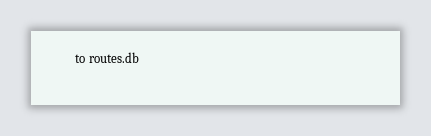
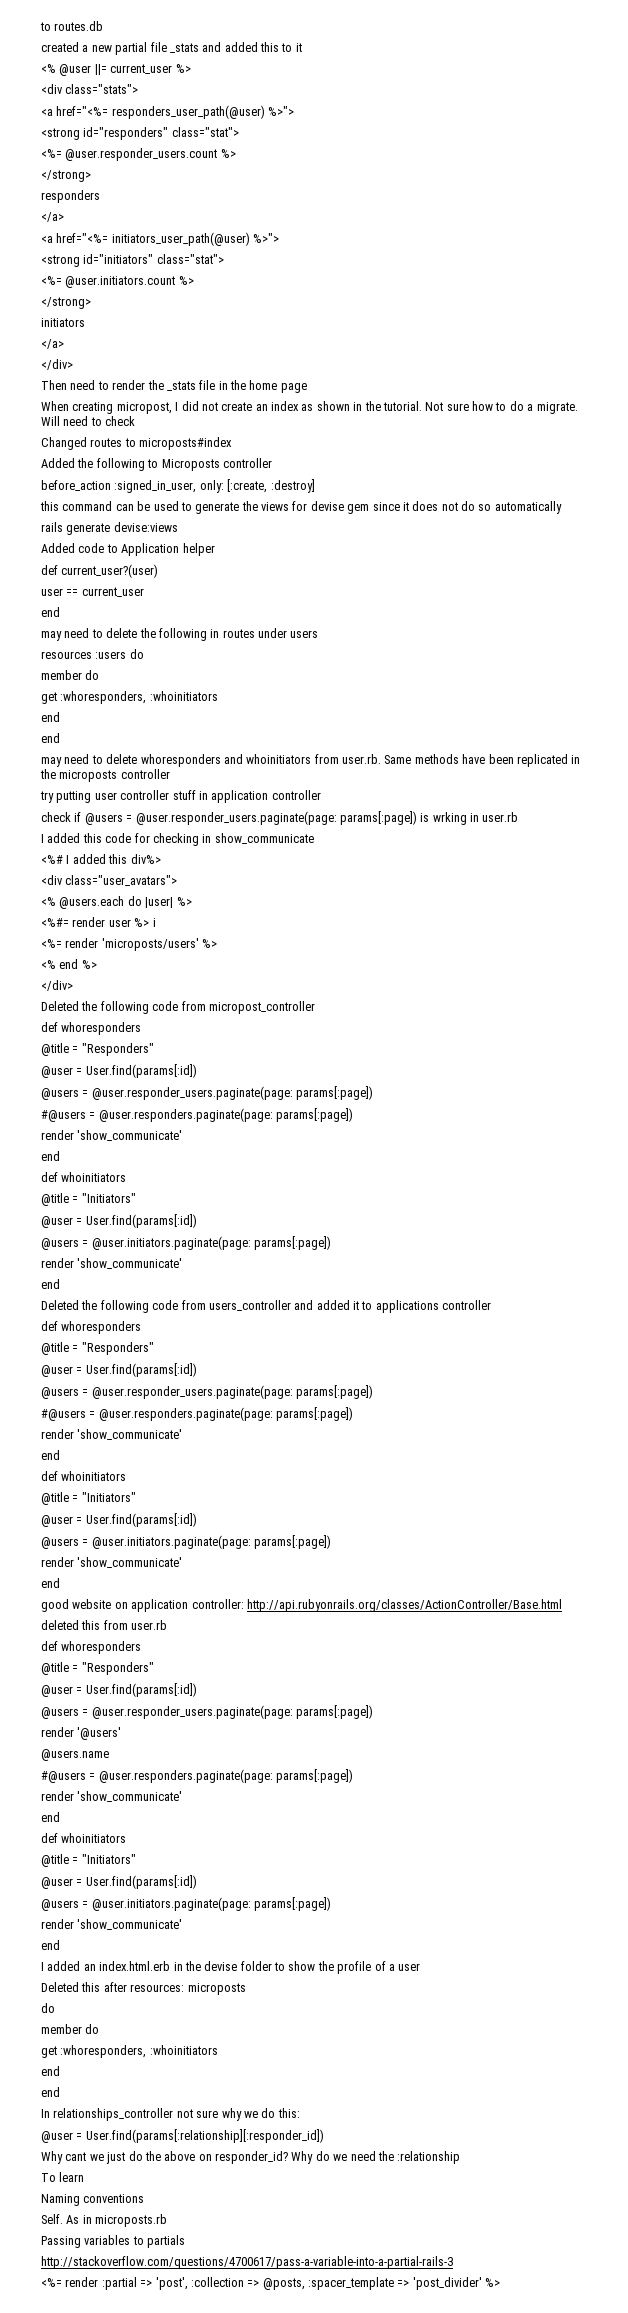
(139, 57) none -> [41,42,302,55] [41,64,191,76] [41,84,139,94] [41,105,295,119] [41,127,239,140] [41,148,236,161] [41,170,91,182] [41,190,100,203] [41,212,64,222] [41,232,280,246] [41,254,224,267] [41,276,194,288] [41,297,91,309] [41,318,85,327] [41,339,64,349] [41,359,73,370] [41,380,307,393] [41,401,578,414] [41,416,136,426] [41,437,233,450] [41,458,272,471] [41,479,315,493] [40,501,562,514] [41,522,178,535] [41,543,215,556] [41,564,159,578] [41,587,144,597] [41,607,60,617] [41,628,319,641] [41,649,144,659] [41,670,100,680] [41,691,218,704] [41,712,60,722] [41,733,60,743] [41,754,581,767] [40,769,170,782] [40,790,321,803] [41,811,519,825] [41,833,314,846] [41,854,161,864] [41,875,178,886] [41,896,192,909] [41,917,156,927] [41,938,218,951] [41,959,97,969] [41,980,73,991] [41,1001,315,1014] [41,1022,142,1035] [41,1043,154,1056] [41,1064,197,1078] [41,1086,374,1100] [41,1108,354,1122] [41,1130,183,1141] [41,1151,60,1161] [41,1172,127,1182] [41,1193,136,1206] [41,1214,197,1228] [41,1236,332,1250] [41,1258,183,1269] [41,1279,60,1289] [41,1300,492,1313] [41,1321,142,1334] [41,1342,154,1355] [41,1363,197,1377] [41,1385,374,1399] [41,1407,354,1421] [41,1429,183,1440] [41,1450,60,1460] [41,1471,127,1481] [41,1492,136,1505] [41,1513,197,1527] [41,1535,332,1549] [41,1557,183,1568] [41,1578,60,1588] [41,1599,562,1612] [41,1620,168,1630] [41,1641,142,1654] [41,1662,154,1675] [41,1683,197,1697] [41,1705,374,1719] [41,1727,122,1740] [41,1749,109,1761] [41,1769,354,1783] [41,1791,183,1802] [41,1812,60,1822] [41,1833,127,1843] [41,1854,136,1867] [41,1875,197,1889] [41,1897,332,1911] [41,1919,183,1930] [41,1940,60,1950] [41,1961,421,1974] [41,1982,246,1995] [41,2003,55,2013] [41,2024,100,2034] [41,2045,218,2058] [41,2066,60,2076] [41,2087,60,2097] [41,2108,300,2121] [41,2129,324,2143] [41,2151,461,2164] [41,2172,85,2182] [41,2194,145,2206] [41,2214,168,2227] [41,2235,186,2248] [41,2256,453,2269] [41,2277,501,2290] // created a new partial file _stats and added this to it // <% @user ||= current_user %> // <div class="stats"> // <a href="<%= responders_user_path(@user) %>"> // <strong id="responders" class="stat"> // <%= @user.responder_users.count %> // </strong> // responders // </a> // <a href="<%= initiators_user_path(@user) %>"> // <strong id="initiators" class="stat"> // <%= @user.initiators.count %> // </strong> // initiators // </a> // </div> // Then need to render the _stats file in the home page // When creating micropost, I did not create an index as shown in the tutorial. Not sure how to do a migrate. Will need to check // Changed routes to microposts#index // Added the following to Microposts controller // before_action :signed_in_user, only: [:create, :destroy] // this command can be used to generate the views for devise gem since it does not do so automatically // rails generate devise:views // Added code to Application helper // def current_user?(user) // user == current_user // end // may need to delete the following in routes under users // resources :users do // member do // get :whoresponders, :whoinitiators // end // end // may need to delete whoresponders and whoinitiators from user.rb. Same methods have been replicated in the microposts controller // try putting user controller stuff in application controller // check if @users = @user.responder_users.paginate(page: params[:page]) is wrking in user.rb // I added this code for checking in show_communicate // <%# I added this div%> // <div class="user_avatars"> // <% @users.each do |user| %> // <%#= render user %> i // <%= render 'microposts/users' %> // <% end %> // </div> // Deleted the following code from micropost_controller // def whoresponders // @title = "Responders" // @user = User.find(params[:id]) // @users = @user.responder_users.paginate(page: params[:page]) // #@users = @user.responders.paginate(page: params[:page]) // render 'show_communicate' // end // def whoinitiators // @title = "Initiators" // @user = User.find(params[:id]) // @users = @user.initiators.paginate(page: params[:page]) // render 'show_communicate' // end // Deleted the following code from users_controller and added it to applications controller // def whoresponders // @title = "Responders" // @user = User.find(params[:id]) // @users = @user.responder_users.paginate(page: params[:page]) // #@users = @user.responders.paginate(page: params[:page]) // render 'show_communicate' // end // def whoinitiators // @title = "Initiators" // @user = User.find(params[:id]) // @users = @user.initiators.paginate(page: params[:page]) // render 'show_communicate' // end // good website on application controller: http://api.rubyonrails.org/classes/ActionController/Base.html // deleted this from user.rb // def whoresponders // @title = "Responders" // @user = User.find(params[:id]) // @users = @user.responder_users.paginate(page: params[:page]) // render '@users' // @users.name // #@users = @user.responders.paginate(page: params[:page]) // render 'show_communicate' // end // def whoinitiators // @title = "Initiators" // @user = User.find(params[:id]) // @users = @user.initiators.paginate(page: params[:page]) // render 'show_communicate' // end // I added an index.html.erb in the devise folder to show the profile of a user // Deleted this after resources: microposts // do // member do // get :whoresponders, :whoinitiators // end // end // In relationships_controller not sure why we do this: // @user = User.find(params[:relationship][:responder_id]) // Why cant we just do the above on responder_id? Why do we need the :relationship // To learn // Naming conventions // Self. As in microposts.rb // Passing variables to partials // http://stackoverflow.com/questions/4700617/pass-a-variable-into-a-partial-rails-3 // <%= render :partial => 'post', :collection => @posts, :spacer_template => 'post_divider' %>

